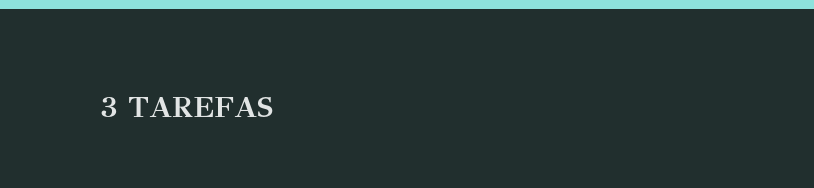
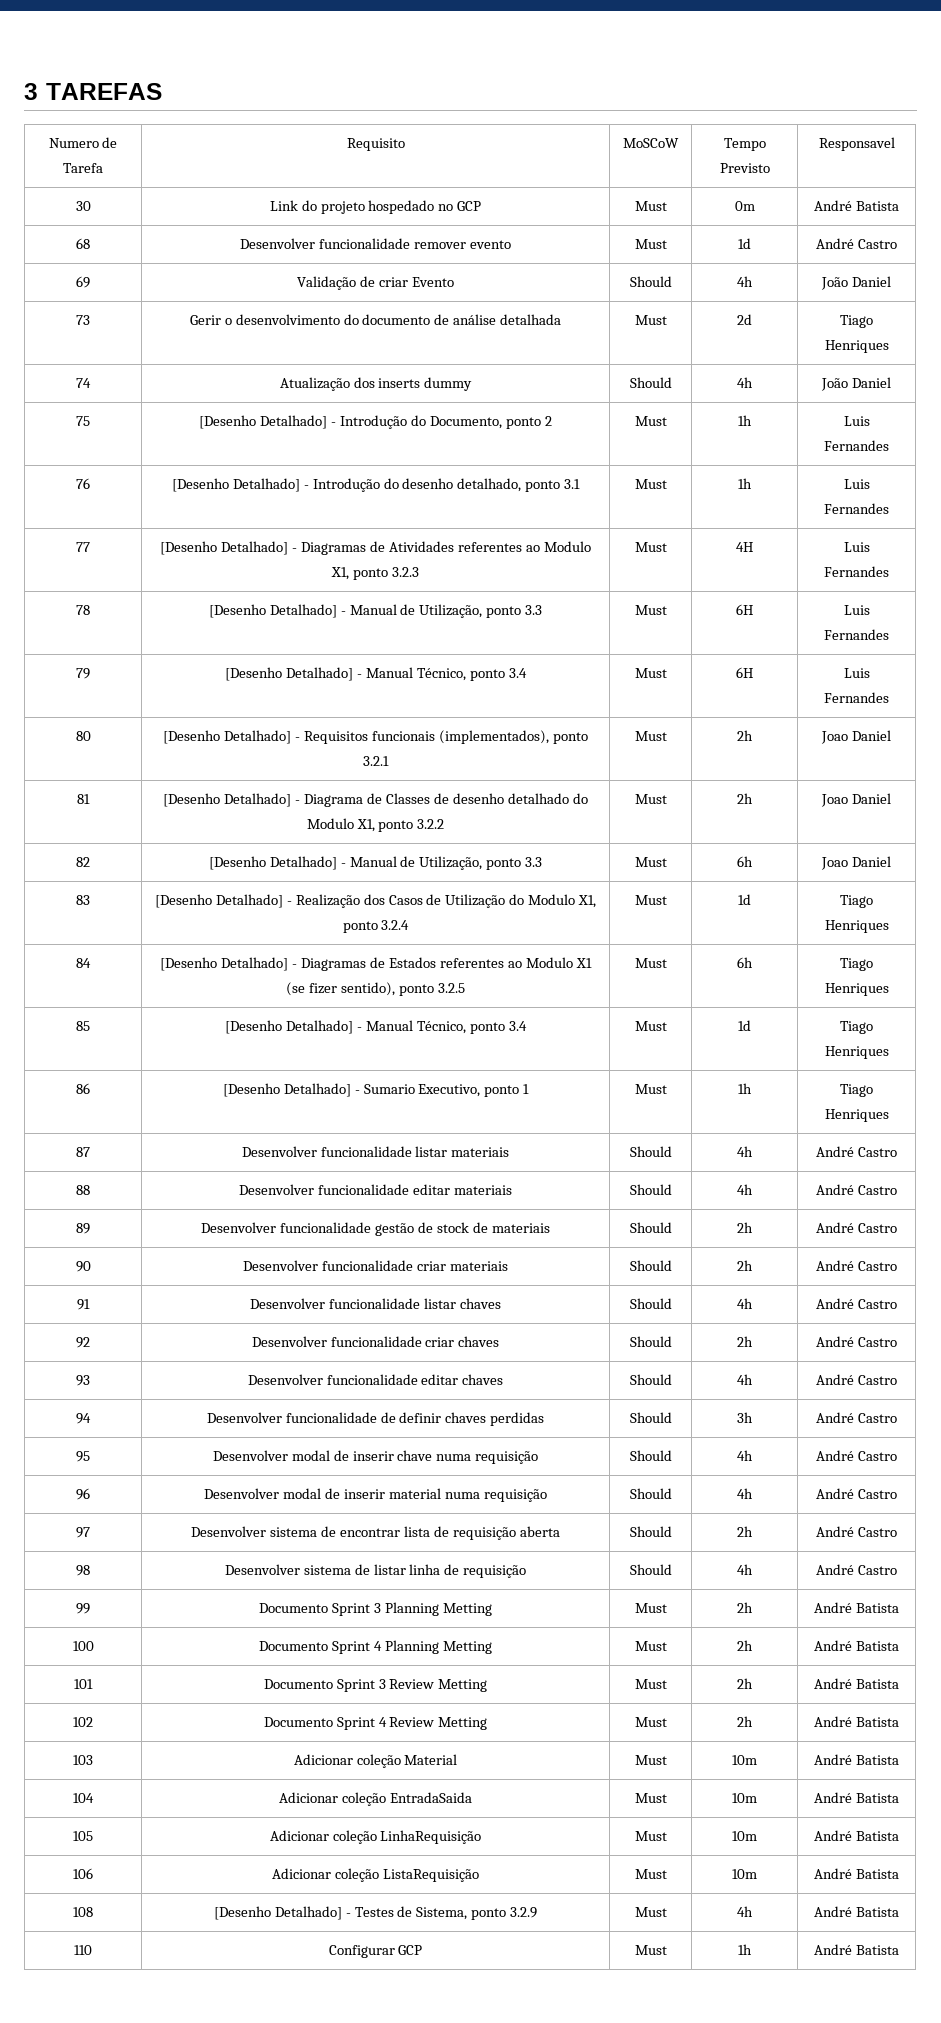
(274, 106) none -> [48,137,118,148] [63,163,103,173] [346,138,405,151] [623,138,679,148] [723,138,766,151] [719,163,770,173] [818,137,895,151] [75,201,91,211] [269,200,482,214] [634,201,667,211] [734,201,755,211] [814,200,899,211] [76,238,90,249] [240,238,511,249] [634,239,667,249] [738,238,751,249] [816,238,897,249] [76,276,90,288] [297,276,454,290] [629,276,672,287] [737,276,753,287] [821,276,891,290] [76,315,90,325] [189,314,562,325] [634,315,667,325] [737,314,752,325] [840,315,873,328] [824,340,889,353] [76,378,91,388] [279,377,473,391] [629,377,672,388] [737,377,753,388] [821,377,891,391] [76,416,90,426] [199,415,552,429] [634,416,667,426] [738,415,752,426] [843,416,870,426] [824,440,889,451] [76,478,90,489] [171,478,581,492] [634,479,667,489] [738,478,752,489] [843,479,870,489] [824,503,889,514] [76,542,90,552] [160,541,591,555] [331,567,419,580] [634,542,667,552] [736,542,753,552] [843,542,870,552] [824,566,889,577] [76,605,90,615] [208,604,543,618] [634,605,667,615] [736,604,753,615] [843,605,870,615] [824,629,889,640] [76,668,90,679] [225,667,527,681] [634,668,667,678] [736,667,753,678] [843,668,870,678] [824,692,889,703] [75,731,91,741] [163,730,588,744] [363,756,389,766] [634,731,667,741] [737,730,753,741] [821,730,891,744] [77,794,90,804] [163,793,588,807] [306,818,445,832] [634,794,667,804] [737,793,753,804] [821,793,891,807] [76,857,90,867] [208,856,543,870] [634,857,667,867] [737,856,753,867] [821,856,891,870] [76,895,90,905] [154,894,597,908] [342,920,410,933] [634,895,667,905] [738,894,751,905] [840,895,873,908] [824,920,889,933] [76,958,91,968] [160,957,592,971] [286,982,465,996] [634,958,667,968] [737,957,753,968] [840,958,873,971] [824,983,889,996] [76,1021,90,1031] [225,1020,527,1034] [634,1021,667,1031] [738,1020,751,1031] [840,1021,873,1034] [824,1046,889,1059] [76,1083,90,1094] [222,1083,530,1097] [634,1084,667,1094] [738,1083,752,1094] [840,1084,873,1097] [824,1109,889,1122] [76,1147,90,1157] [241,1146,510,1157] [629,1146,672,1157] [737,1146,753,1157] [816,1146,897,1157] [76,1185,90,1195] [239,1184,512,1195] [629,1184,672,1195] [737,1184,753,1195] [816,1184,897,1195] [76,1223,90,1234] [201,1222,550,1236] [629,1222,672,1233] [737,1222,753,1233] [816,1222,897,1233] [75,1261,91,1272] [243,1260,508,1271] [629,1260,672,1271] [737,1260,753,1271] [816,1260,897,1271] [77,1299,90,1310] [250,1298,501,1309] [629,1298,672,1309] [737,1298,753,1309] [816,1298,897,1309] [76,1337,90,1348] [251,1336,500,1347] [629,1336,672,1347] [737,1336,753,1347] [816,1336,897,1347] [76,1375,90,1386] [247,1374,504,1385] [629,1374,672,1385] [737,1374,753,1385] [816,1374,897,1385] [76,1413,91,1424] [206,1412,545,1426] [629,1412,672,1423] [737,1412,753,1423] [816,1412,897,1423] [76,1451,90,1462] [212,1450,539,1464] [629,1450,672,1461] [737,1450,753,1461] [816,1450,897,1461] [76,1488,90,1500] [204,1488,547,1502] [629,1488,672,1499] [737,1488,753,1499] [816,1488,897,1499] [76,1527,90,1538] [191,1526,560,1540] [629,1526,672,1537] [737,1526,753,1537] [816,1526,897,1537] [76,1565,90,1576] [224,1564,527,1578] [629,1564,672,1575] [737,1564,753,1575] [816,1564,897,1575] [76,1603,90,1614] [259,1602,492,1616] [634,1603,667,1613] [737,1602,753,1613] [814,1602,899,1613] [72,1641,94,1651] [259,1640,492,1654] [634,1641,667,1651] [737,1640,753,1651] [814,1640,899,1651] [74,1679,93,1689] [263,1679,488,1692] [634,1679,667,1689] [737,1678,753,1689] [814,1678,899,1689] [73,1717,93,1727] [263,1717,488,1730] [634,1717,667,1727] [737,1716,753,1727] [814,1716,899,1727] [73,1755,93,1765] [293,1754,458,1768] [634,1755,667,1765] [732,1755,757,1765] [814,1754,899,1765] [73,1793,94,1803] [279,1792,472,1806] [634,1793,667,1803] [732,1793,757,1803] [814,1792,899,1803] [73,1831,93,1841] [269,1830,482,1844] [634,1831,667,1841] [732,1831,757,1841] [814,1830,899,1841] [73,1868,93,1879] [272,1868,479,1882] [634,1869,667,1879] [732,1869,757,1879] [814,1868,899,1879] [73,1907,93,1917] [213,1906,538,1920] [634,1907,667,1917] [737,1906,753,1917] [814,1906,899,1917] [74,1945,92,1955] [328,1945,423,1958] [634,1945,667,1955] [738,1944,752,1955] [814,1944,899,1955] // Numero de Tarefa | Requisito | MoSCoW | Tempo Previsto | Responsavel // 30 | Link do projeto hospedado no GCP | Must | 0m | André Batista // 68 | Desenvolver funcionalidade remover evento | Must | 1d | André Castro // 69 | Validação de criar Evento | Should | 4h | João Daniel // 73 | Gerir o desenvolvimento do documento de análise detalhada | Must | 2d | Tiago Henriques // 74 | Atualização dos inserts dummy | Should | 4h | João Daniel // 75 | [Desenho Detalhado] - Introdução do Documento, ponto 2 | Must | 1h | Luis Fernandes // 76 | [Desenho Detalhado] - Introdução do desenho detalhado, ponto 3.1 | Must | 1h | Luis Fernandes // 77 | [Desenho Detalhado] - Diagramas de Atividades referentes ao Modulo X1, ponto 3.2.3 | Must | 4H | Luis Fernandes // 78 | [Desenho Detalhado] - Manual de Utilização, ponto 3.3 | Must | 6H | Luis Fernandes // 79 | [Desenho Detalhado] - Manual Técnico, ponto 3.4 | Must | 6H | Luis Fernandes // 80 | [Desenho Detalhado] - Requisitos funcionais (implementados), ponto 3.2.1 | Must | 2h | Joao Daniel // 81 | [Desenho Detalhado] - Diagrama de Classes de desenho detalhado do Modulo X1, ponto 3.2.2 | Must | 2h | Joao Daniel // 82 | [Desenho Detalhado] - Manual de Utilização, ponto 3.3 | Must | 6h | Joao Daniel // 83 | [Desenho Detalhado] - Realização dos Casos de Utilização do Modulo X1, ponto 3.2.4 | Must | 1d | Tiago Henriques // 84 | [Desenho Detalhado] - Diagramas de Estados referentes ao Modulo X1 (se fizer sentido), ponto 3.2.5 | Must | 6h | Tiago Henriques // 85 | [Desenho Detalhado] - Manual Técnico, ponto 3.4 | Must | 1d | Tiago Henriques // 86 | [Desenho Detalhado] - Sumario Executivo, ponto 1 | Must | 1h | Tiago Henriques // 87 | Desenvolver funcionalidade listar materiais | Should | 4h | André Castro // 88 | Desenvolver funcionalidade editar materiais | Should | 4h | André Castro // 89 | Desenvolver funcionalidade gestão de stock de materiais | Should | 2h | André Castro // 90 | Desenvolver funcionalidade criar materiais | Should | 2h | André Castro // 91 | Desenvolver funcionalidade listar chaves | Should | 4h | André Castro // 92 | Desenvolver funcionalidade criar chaves | Should | 2h | André Castro // 93 | Desenvolver funcionalidade editar chaves | Should | 4h | André Castro // 94 | Desenvolver funcionalidade de definir chaves perdidas | Should | 3h | André Castro // 95 | Desenvolver modal de inserir chave numa requisição | Should | 4h | André Castro // 96 | Desenvolver modal de inserir material numa requisição | Should | 4h | André Castro // 97 | Desenvolver sistema de encontrar lista de requisição aberta | Should | 2h | André Castro // 98 | Desenvolver sistema de listar linha de requisição | Should | 4h | André Castro // 99 | Documento Sprint 3 Planning Metting | Must | 2h | André Batista // 100 | Documento Sprint 4 Planning Metting | Must | 2h | André Batista // 101 | Documento Sprint 3 Review Metting | Must | 2h | André Batista // 102 | Documento Sprint 4 Review Metting | Must | 2h | André Batista // 103 | Adicionar coleção Material | Must | 10m | André Batista // 104 | Adicionar coleção EntradaSaida | Must | 10m | André Batista // 105 | Adicionar coleção LinhaRequisição | Must | 10m | André Batista // 106 | Adicionar coleção ListaRequisição | Must | 10m | André Batista // 108 | [Desenho Detalhado] - Testes de Sistema, ponto 3.2.9 | Must | 4h | André Batista // 110 | Configurar GCP | Must | 1h | André Batista

